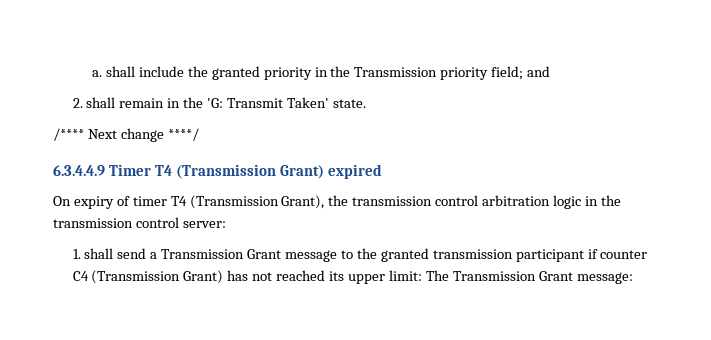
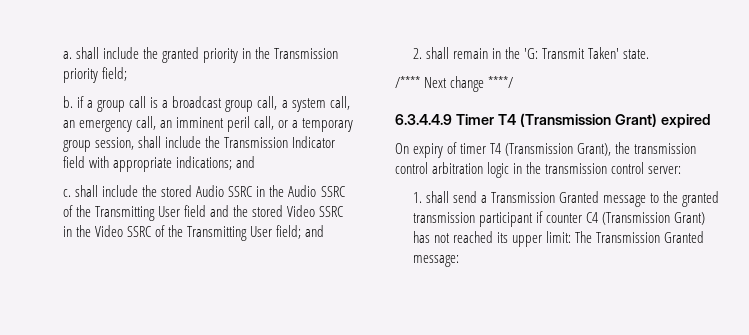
(524, 73) none -> [63,96,350,112] [63,116,354,132] [63,136,336,152] [63,156,256,172] [63,185,345,197] [63,205,344,221] [63,225,302,241] // b. if a group call is a broadcast group call, a system call, an emergency call, an imminent peril call, or a temporary group session, shall include the Transmission Indicator field with appropriate indications; and // c. shall include the stored Audio SSRC in the Audio SSRC of the Transmitting User field and the stored Video SSRC in the Video SSRC of the Transmitting User field;
[247,249,282,259] Grant -> [558,191,599,203] Granted
[538,271,573,281] Grant -> [663,231,704,243] Granted

